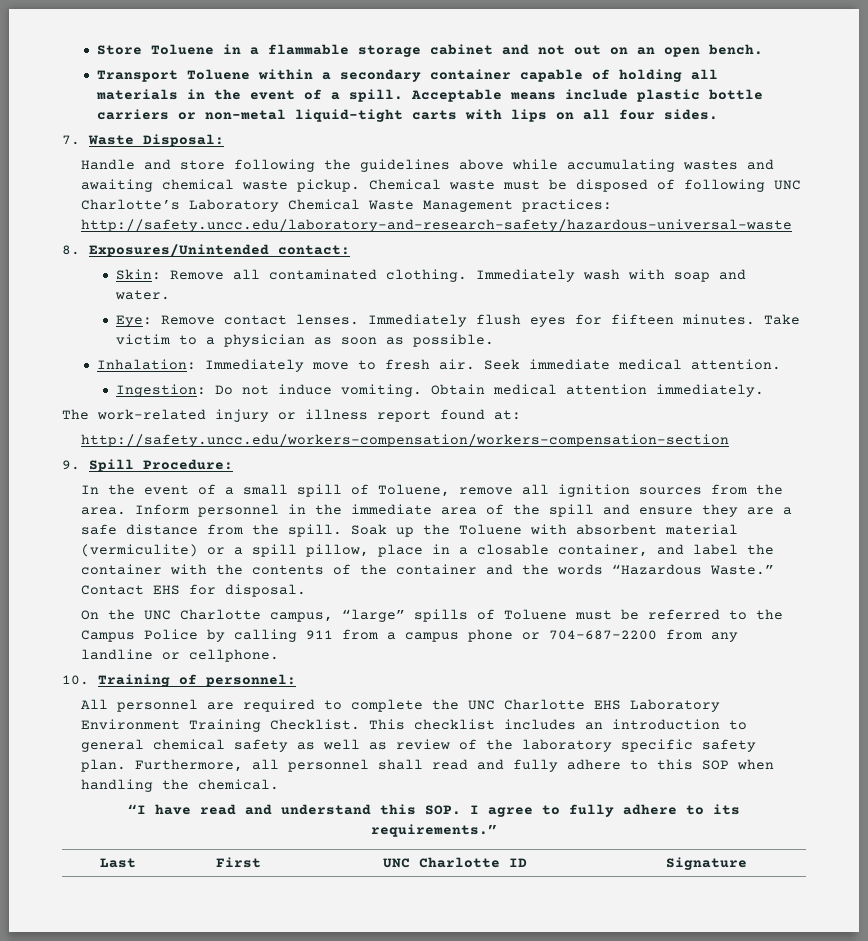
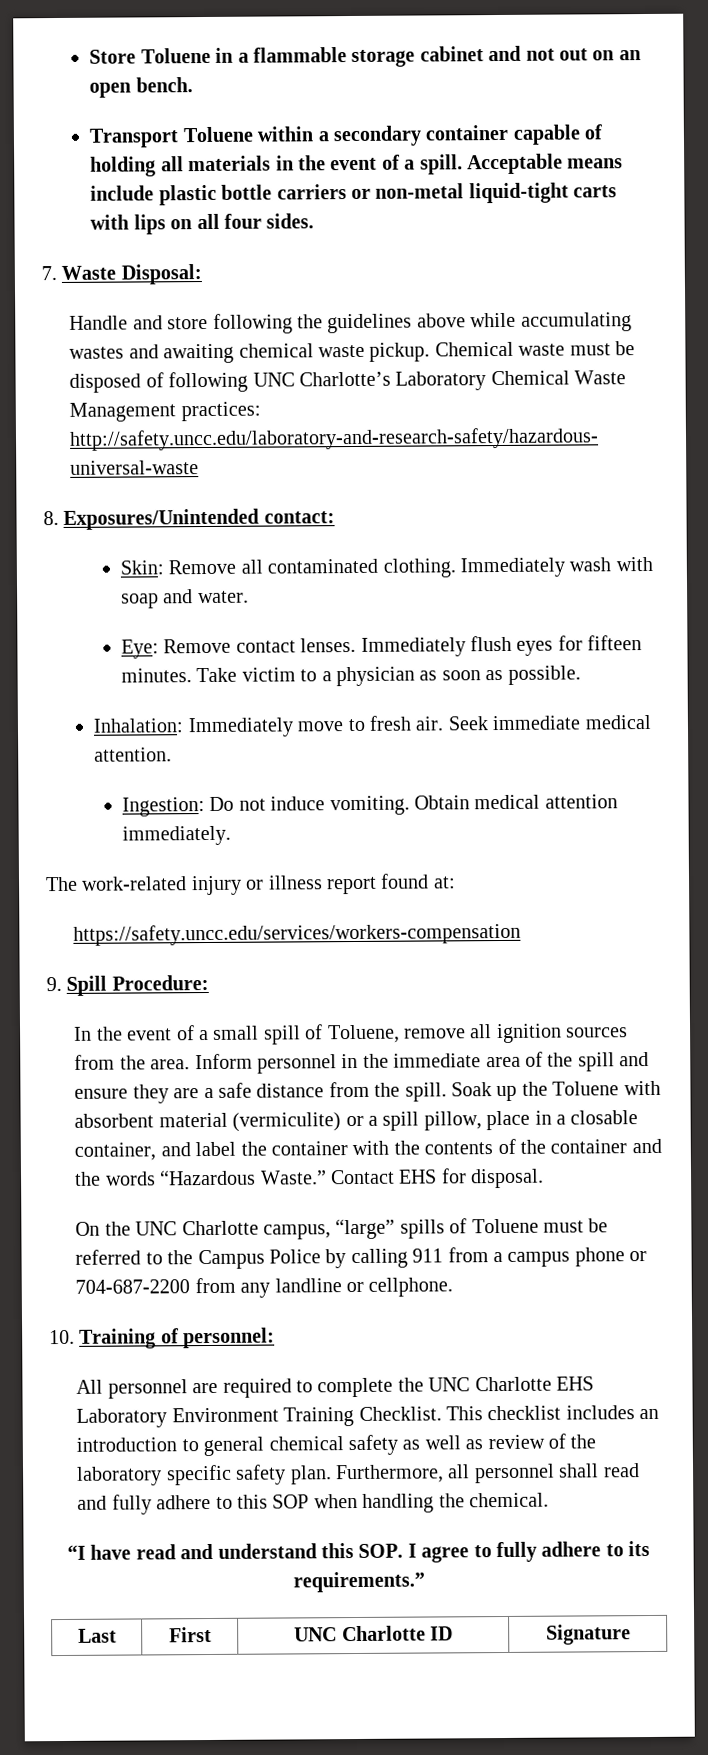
[80,434,729,447] http://safety.uncc.edu/workers-compensation/workers-compensation-section -> [73,922,522,946] https://safety.uncc.edu/services/workers-compensation

